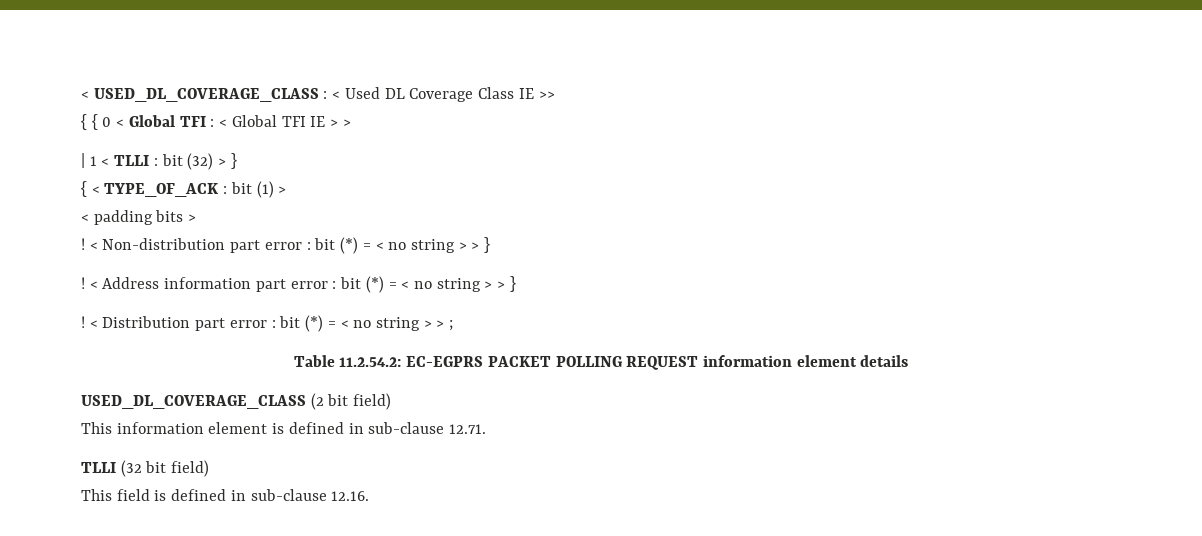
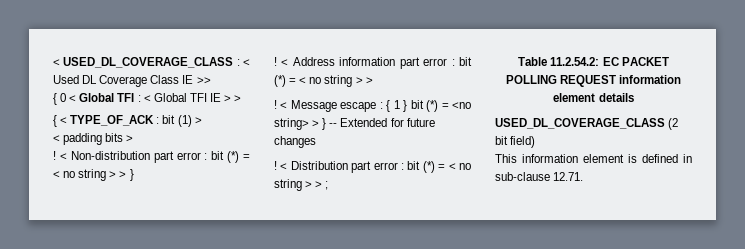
[91,114,98,130] { -> (57, 99) none
[81,153,237,170] // | 1 < TLLI : bit (32) > } -> (242, 98) none
[509,276,516,292] } -> [274,100,472,112] [274,118,435,130] [274,136,316,148] // ! < Message escape : { 1 } bit (*) = <no string> > } -- Extended for future changes
[406,356,484,367] EC-EGPRS -> [602,57,619,66] EC
[81,460,210,477] [81,489,370,501] // TLLI (32 bit field) // This field is defined in sub-clause 12.16. -> (584, 176) none

